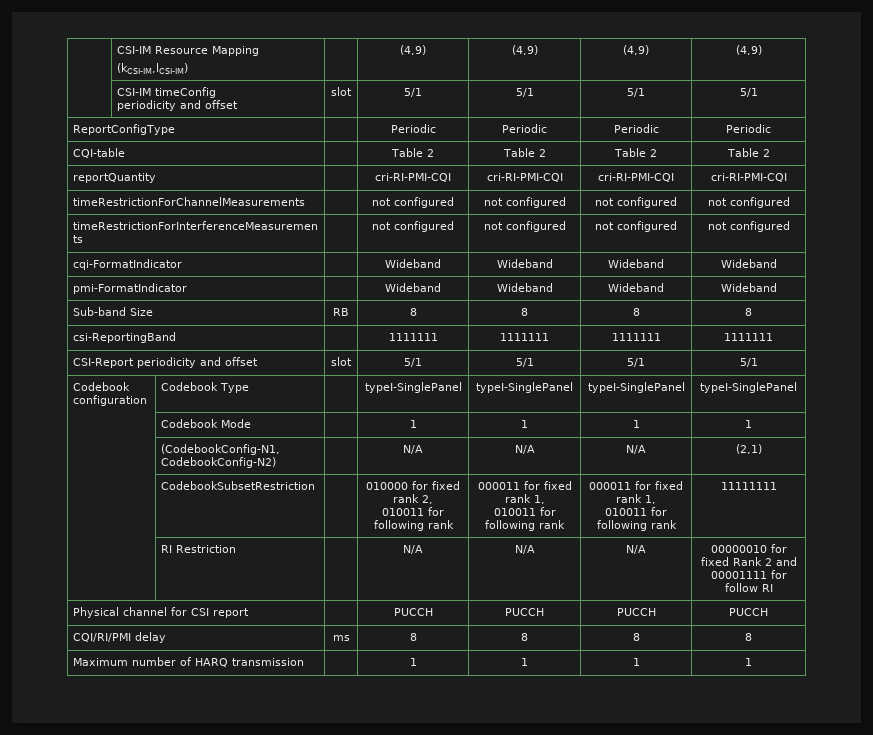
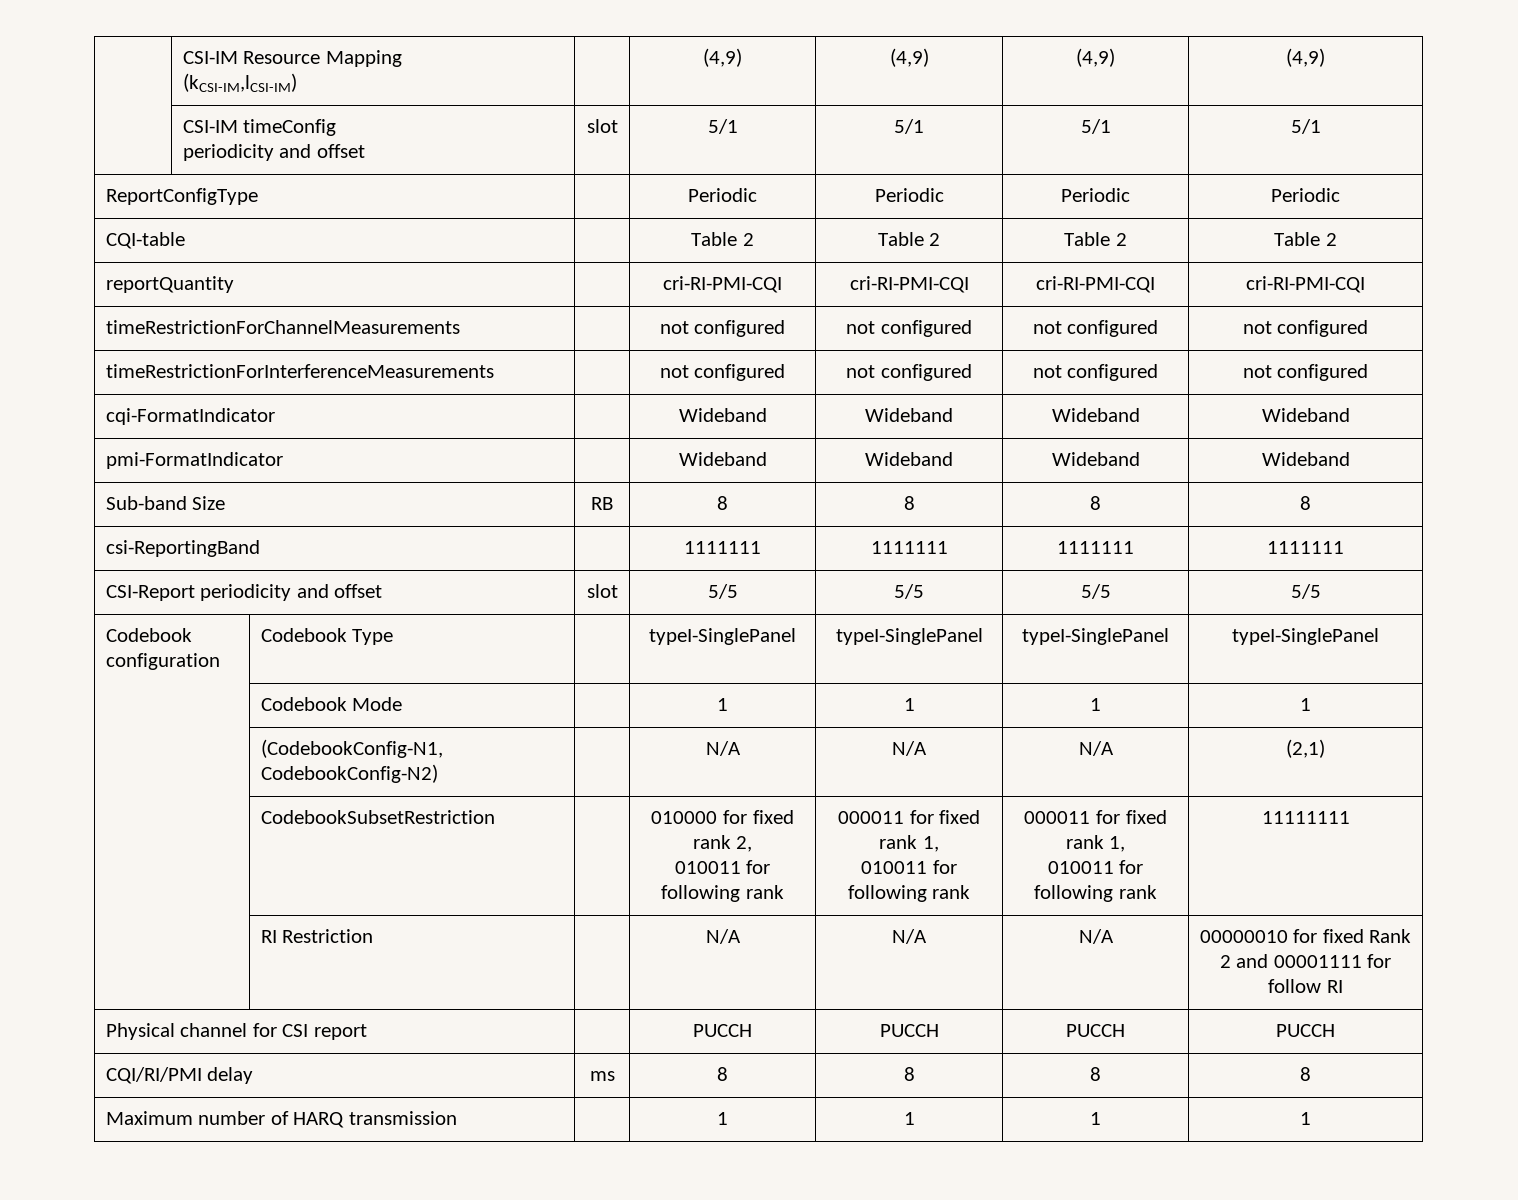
[404,358,422,367] [515,358,534,367] [627,358,645,367] [739,358,758,367] 5/1 | 5/1 | 5/1 | 5/1 -> [707,584,738,599] [894,584,924,599] [1080,584,1111,599] [1290,584,1321,599] 5/5 | 5/5 | 5/5 | 5/5

